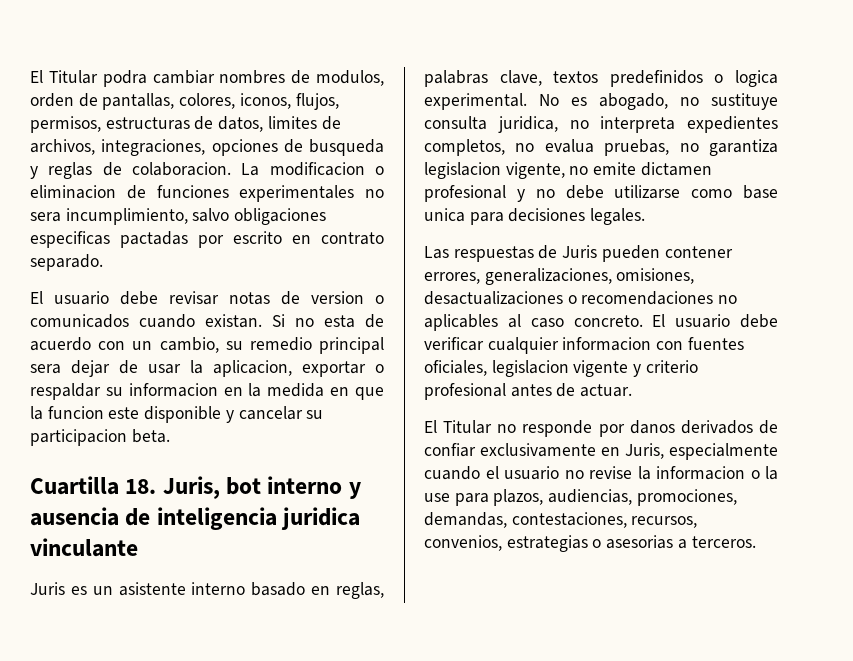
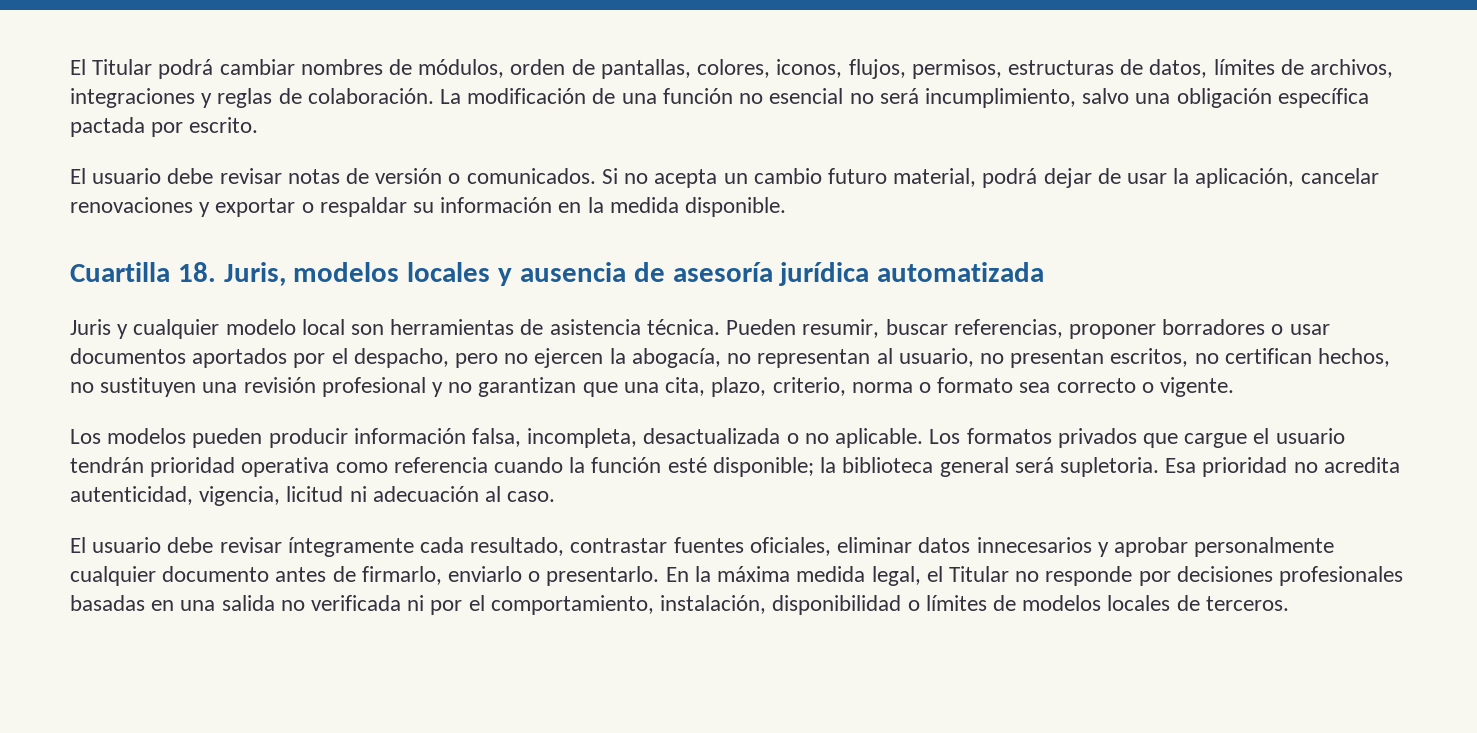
[30,70,147,87] El Titular podra -> [70,59,214,79] El Titular podrá
[316,70,384,86] modulos, -> [418,59,505,78] módulos,
[267,116,317,129] limites -> [1213,59,1275,75] límites
[101,139,384,156] [30,162,384,179] [30,185,384,202] [30,208,327,225] [30,231,384,248] [30,254,103,271] integraciones, opciones de busqueda y reglas de colaboracion. La modificacion o eliminacion de funciones experimentales no sera incumplimiento, salvo obligaciones especificas pactadas por escrito en contrato separado. -> [70,88,1369,108] [70,117,259,137] integraciones y reglas de colaboración. La modificación de una función no esencial no será incumplimiento, salvo una obligación específica pactada por escrito.
[311,291,384,304] [30,314,384,328] [30,337,384,354] [30,360,292,377] version o comunicados cuando existan. Si no esta de acuerdo con un cambio, su remedio principal sera dejar de usar la aplicacion, -> [375,168,1379,188] [70,197,211,217] versión o comunicados. Si no acepta un cambio futuro material, podrá dejar de usar la aplicación, cancelar renovaciones y
[128,383,218,397] informacion -> [440,197,553,213] información
[330,387,384,400] [30,406,324,423] [30,429,170,446] en que la funcion este disponible y cancelar su participacion beta. -> [685,197,787,217] disponible.
[226,476,343,495] bot interno -> [293,262,491,282] modelos locales
[156,507,361,530] [30,538,138,557] [30,582,384,599] [424,70,778,87] [424,93,778,110] [424,116,778,133] [424,139,778,156] [424,162,712,179] [424,185,778,202] [424,208,646,225] [424,245,733,262] [424,268,695,285] [424,291,738,305] [424,314,778,331] [424,337,744,354] [424,360,698,377] [424,383,633,400] [424,420,778,437] [424,443,778,460] [424,466,778,480] [424,489,737,506] [424,512,698,528] [424,535,687,552] inteligencia juridica vinculante // Juris es un asistente interno basado en reglas, palabras clave, textos predefinidos o logica experimental. No es abogado, no sustituye consulta juridica, no interpreta expedientes completos, no evalua pruebas, no garantiza legislacion vigente, no emite dictamen profesional y no debe utilizarse como base unica para decisiones legales. // Las respuestas de Juris pueden contener errores, generalizaciones, omisiones, desactualizaciones o recomendaciones no aplicables al caso concreto. El usuario debe verificar cualquier informacion con fuentes oficiales, legislacion vigente y criterio profesional antes de actuar. // El Titular no responde por danos derivados de confiar exclusivamente en Juris, especialmente cuando el usuario no revise la informacion o la use para plazos, audiencias, promociones, demandas, contestaciones, recursos, convenios, estrategias o asesorias a -> [672,262,1045,286] [70,319,1330,339] [70,348,1390,368] [70,377,1234,397] [70,428,1345,448] [70,457,1400,477] [70,486,556,506] [70,537,1335,557] [70,566,1403,586] [70,595,1200,615] asesoría jurídica automatizada // Juris y cualquier modelo local son herramientas de asistencia técnica. Pueden resumir, buscar referencias, proponer borradores o usar documentos aportados por el despacho, pero no ejercen la abogacía, no representan al usuario, no presentan escritos, no certifican hechos, no sustituyen una revisión profesional y no garantizan que una cita, plazo, criterio, norma o formato sea correcto o vigente. // Los modelos pueden producir información falsa, incompleta, desactualizada o no aplicable. Los formatos privados que cargue el usuario tendrán prioridad operativa como referencia cuando la función esté disponible; la biblioteca general será supletoria. Esa prioridad no acredita autenticidad, vigencia, licitud ni adecuación al caso. // El usuario debe revisar íntegramente cada resultado, contrastar fuentes oficiales, eliminar datos innecesarios y aprobar personalmente cualquier documento antes de firmarlo, enviarlo o presentarlo. En la máxima medida legal, el Titular no responde por decisiones profesionales basadas en una salida no verificada ni por el comportamiento, instalación, disponibilidad o límites de modelos locales de

